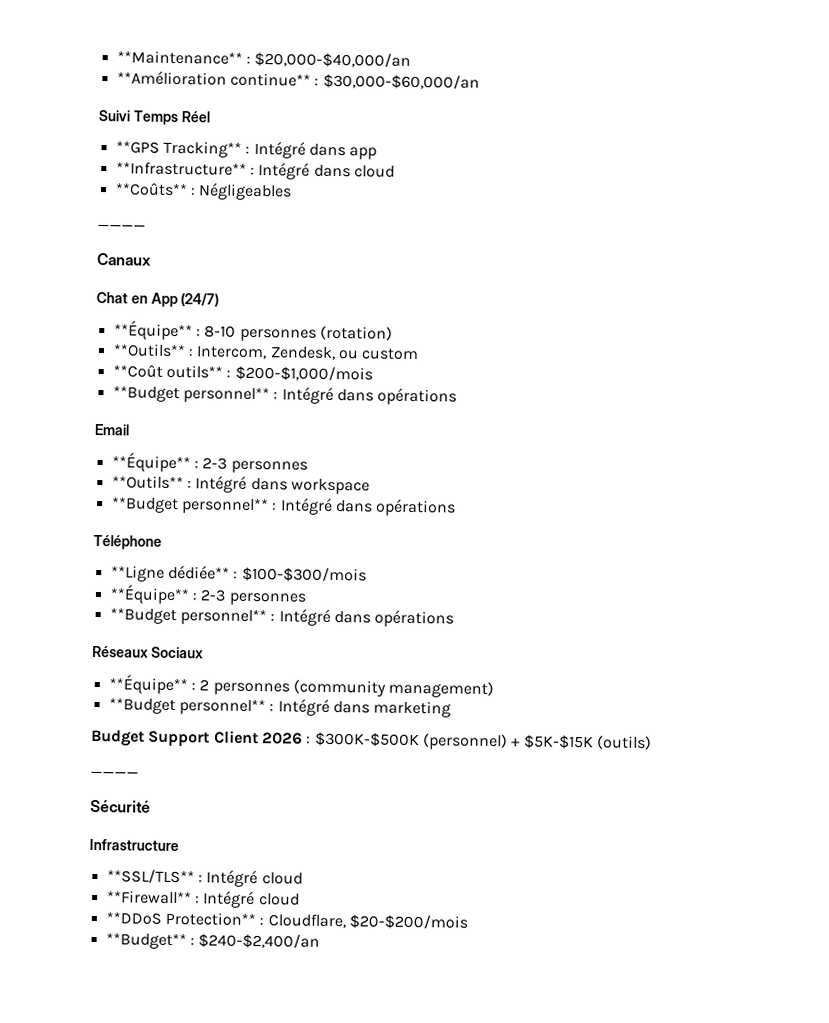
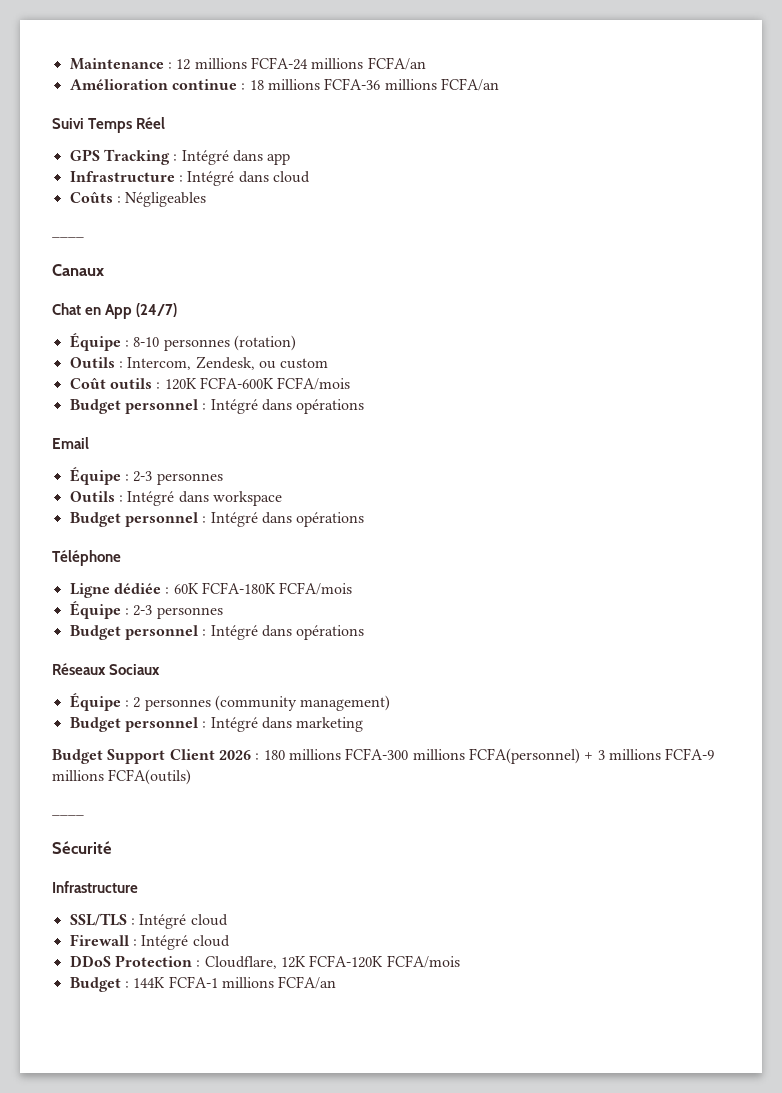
[116,50,412,68] [116,70,480,90] **Maintenance** : $20,000-$40,000/an // **Amélioration continue** : $30,000-$60,000/an -> [69,57,426,70] [69,78,499,91] Maintenance : 12 millions FCFA-24 millions FCFA/an // Amélioration continue : 18 millions FCFA-36 millions FCFA/an
[115,140,242,158] **GPS Tracking** -> [69,149,170,165] GPS Tracking
[115,161,247,176] **Infrastructure** -> [69,171,175,182] Infrastructure
[114,182,188,197] **Coûts** -> [69,192,113,203] Coûts
[113,320,193,341] **Équipe** -> [69,333,121,351] Équipe
[112,343,186,358] **Outils** -> [69,357,115,368] Outils
[112,364,373,382] [112,386,270,404] **Coût outils** : $200-$1,000/mois // **Budget personnel** -> [69,377,351,390] [69,399,198,414] Coût outils : 120K FCFA-600K FCFA/mois // Budget personnel
[111,452,308,474] [111,475,184,490] **Équipe** : 2-3 personnes // **Outils** -> [69,467,223,485] [69,491,115,502] Équipe : 2-3 personnes // Outils
[110,497,269,515] **Budget personnel** -> [69,512,198,527] Budget personnel
[110,564,367,583] [109,584,306,606] [109,608,267,626] **Ligne dédiée** : $100-$300/mois // **Équipe** : 2-3 personnes // **Budget personnel** -> [69,582,353,598] [69,601,223,619] [69,625,198,640] Ligne dédiée : 60K FCFA-180K FCFA/mois // Équipe : 2-3 personnes // Budget personnel
[108,674,188,695] **Équipe** -> [69,693,121,711] Équipe
[108,698,266,716] **Budget personnel** -> [69,717,198,732] Budget personnel
[314,731,652,751] $300K-$500K (personnel) + $5K-$15K (outils) -> [263,748,715,764] [52,769,192,785] 180 millions FCFA-300 millions FCFA(personnel) + 3 millions FCFA-9 millions FCFA(outils)
[106,869,303,888] [106,890,300,909] [105,911,468,930] [105,933,321,950] **SSL/TLS** : Intégré cloud // **Firewall** : Intégré cloud // **DDoS Protection** : Cloudflare, $20-$200/mois // **Budget** : $240-$2,400/an -> [69,913,228,929] [69,934,230,950] [69,955,460,969] [69,976,337,992] SSL/TLS : Intégré cloud // Firewall : Intégré cloud // DDoS Protection : Cloudflare, 12K FCFA-120K FCFA/mois // Budget : 144K FCFA-1 millions FCFA/an

